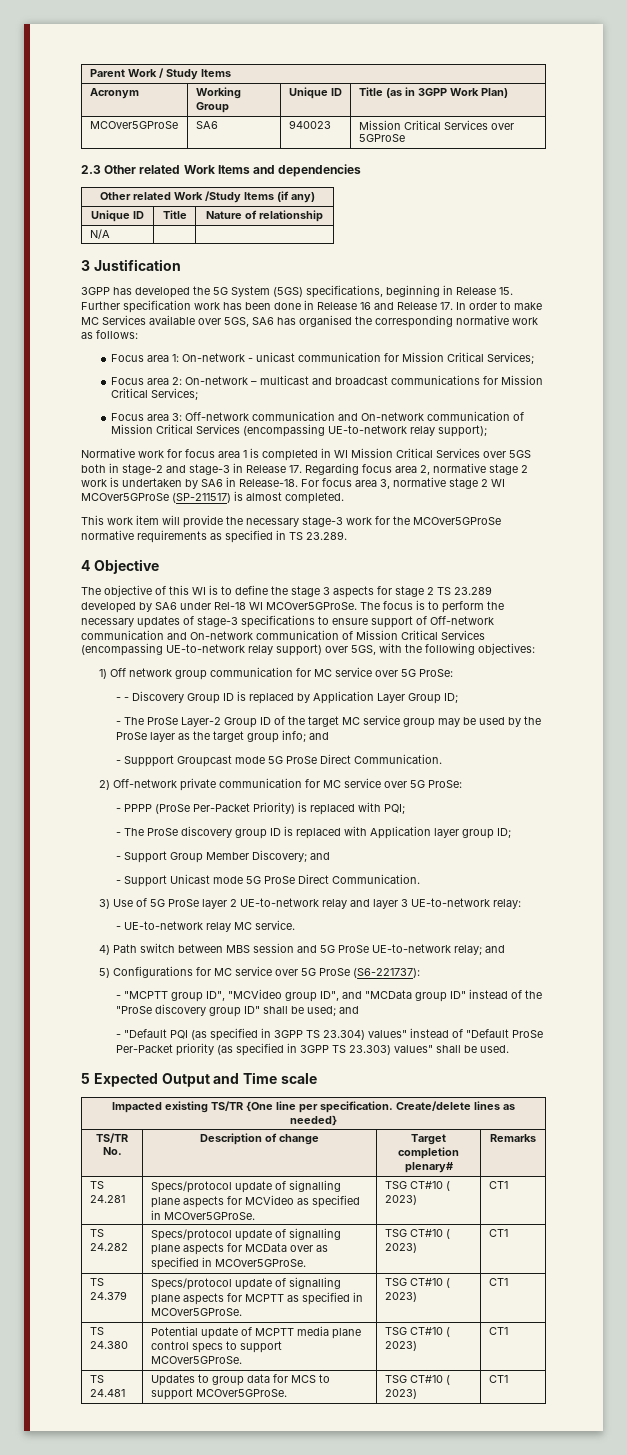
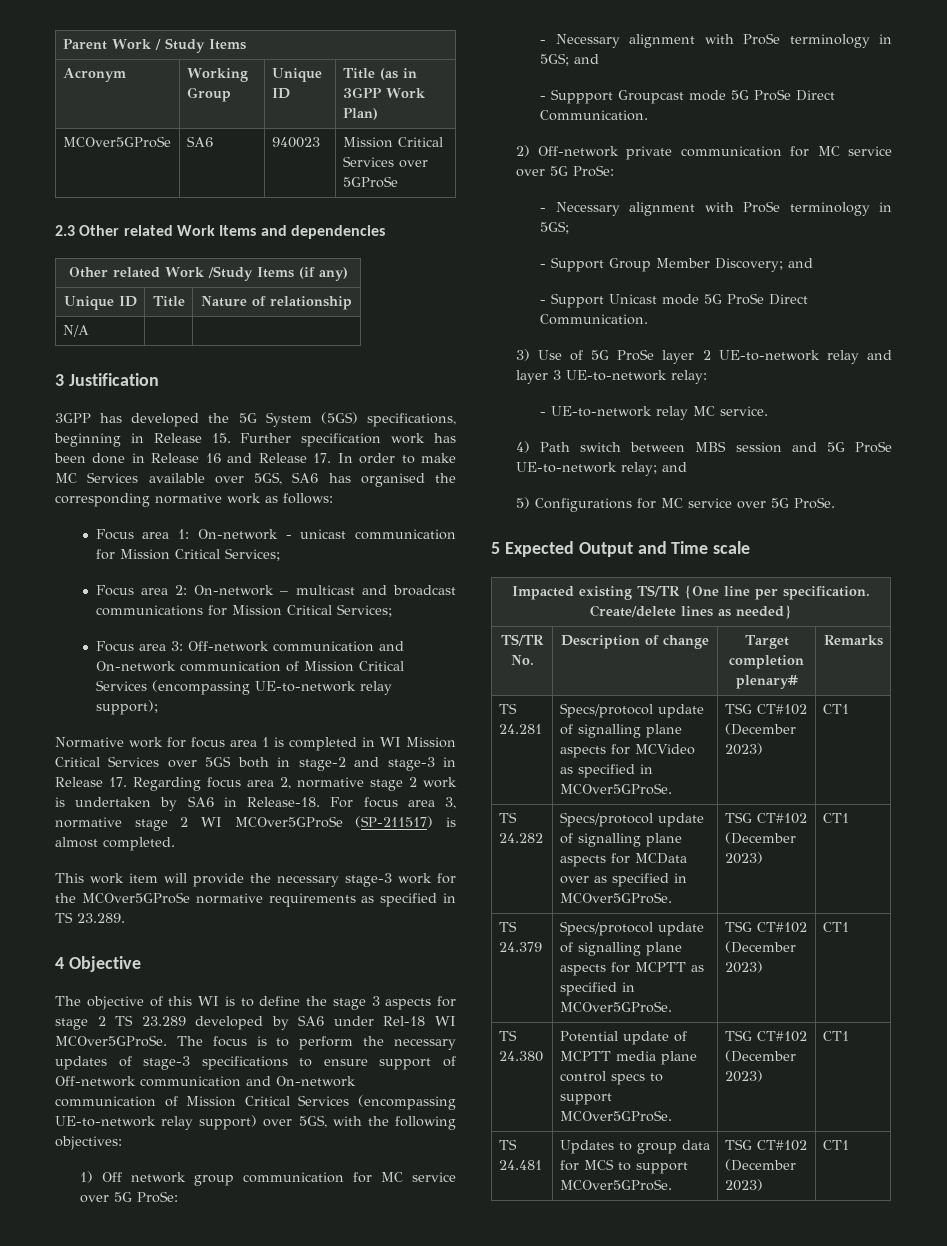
[124,691,459,704] [116,715,542,728] [116,730,307,743] - Discovery Group ID is replaced by Application Layer Group ID; // - The ProSe Layer-2 Group ID of the target MC service group may be used by the ProSe layer as the target group info; -> [555,33,892,48] [540,53,570,66] Necessary alignment with ProSe terminology in 5GS;
[124,802,406,815] [116,826,512,839] PPPP (ProSe Per-Packet Priority) is replaced with PQI; // - The ProSe discovery group ID is replaced with Application layer group ID; -> [555,201,892,216] [540,221,570,234] Necessary alignment with ProSe terminology in 5GS;
[318,968,420,978] [116,989,543,1002] [116,1004,360,1017] [116,1028,544,1041] [116,1043,510,1056] ProSe (S6-221737): // - "MCPTT group ID", "MCVideo group ID", and "MCData group ID" instead of the "ProSe discovery group ID" shall be used; and // - "Default PQI (as specified in 3GPP TS 23.304) values" instead of "Default ProSe Per-Packet priority (as specified in 3GPP TS 23.303) values" shall be used. -> [793,497,835,509] ProSe.
[409,1181,450,1191] CT#10 ( -> [756,704,807,715] [724,723,796,735] CT#102 (December
[409,1229,450,1239] CT#10 ( -> [756,813,807,824] [724,832,796,844] CT#102 (December
[409,1278,450,1288] CT#10 ( -> [756,922,807,933] [724,941,796,953] CT#102 (December
[409,1327,450,1337] CT#10 ( -> [756,1031,807,1042] [724,1050,796,1062] CT#102 (December
[409,1375,450,1385] CT#10 ( -> [756,1140,807,1151] [724,1159,796,1171] CT#102 (December

